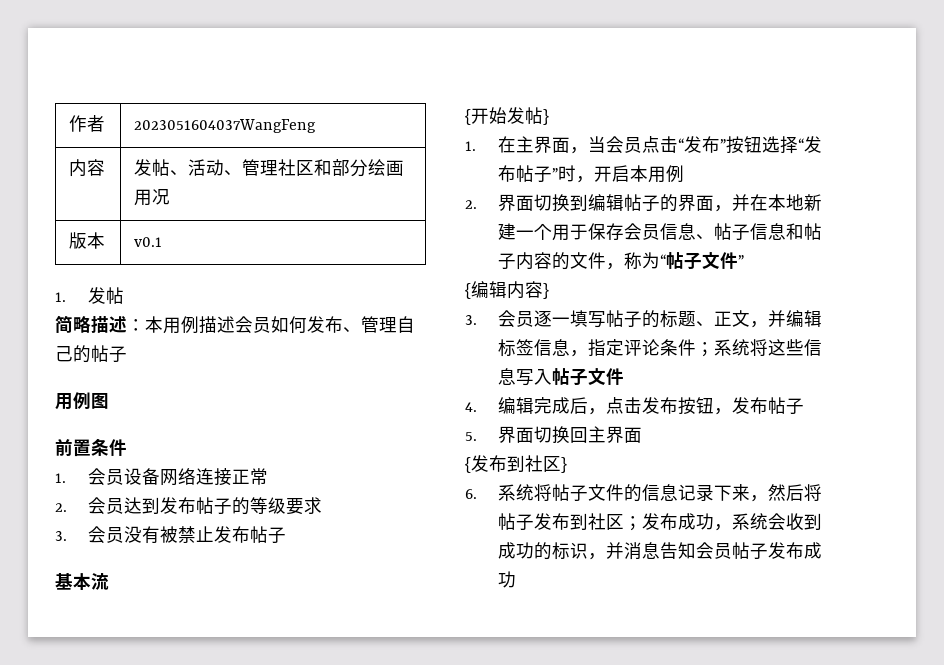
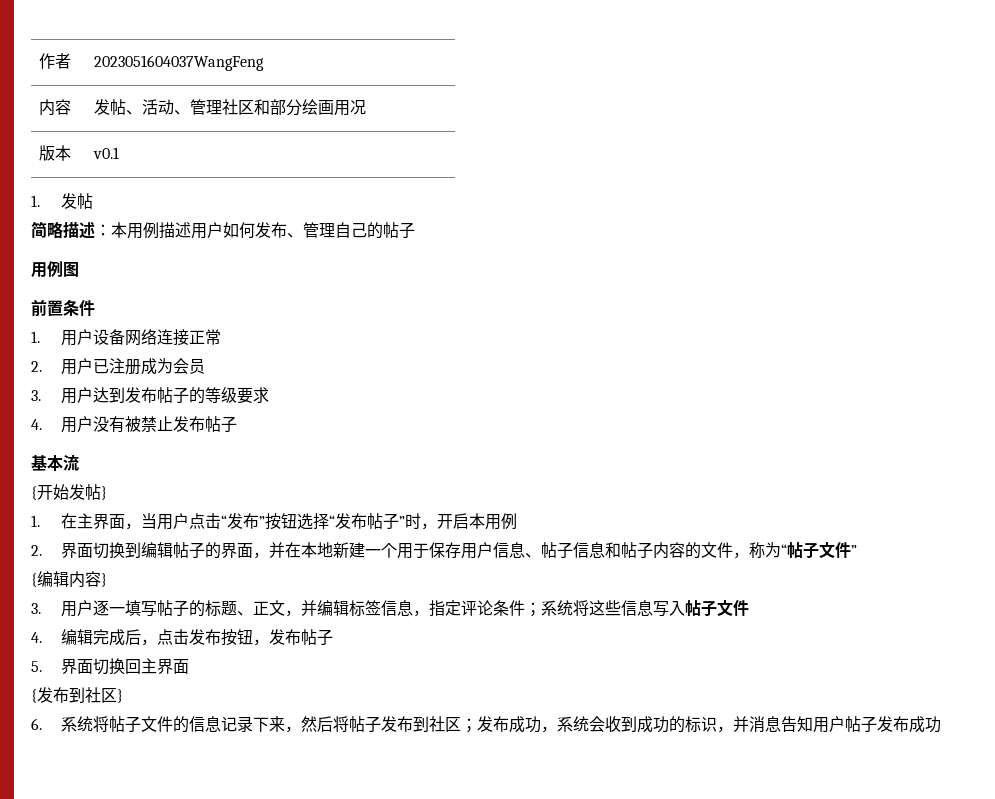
[235,316,271,333] 会员 -> [191,222,223,239] 用户
[87,468,124,485] 会员 -> [60,329,93,346] 用户
[87,497,124,514] 会员 -> [60,358,205,375] [31,387,93,404] 用户已注册成为会员 // 3.用户
[55,526,124,543] 3.会员 -> [31,416,93,433] 4.用户
[605,136,642,153] 会员 -> [156,513,189,530] 用户
[623,223,660,240] 会员 -> [460,542,493,559] 用户
[497,310,534,327] 会员 -> [60,600,93,617] 用户
[695,542,732,559] 会员 -> [812,716,845,733] 用户

